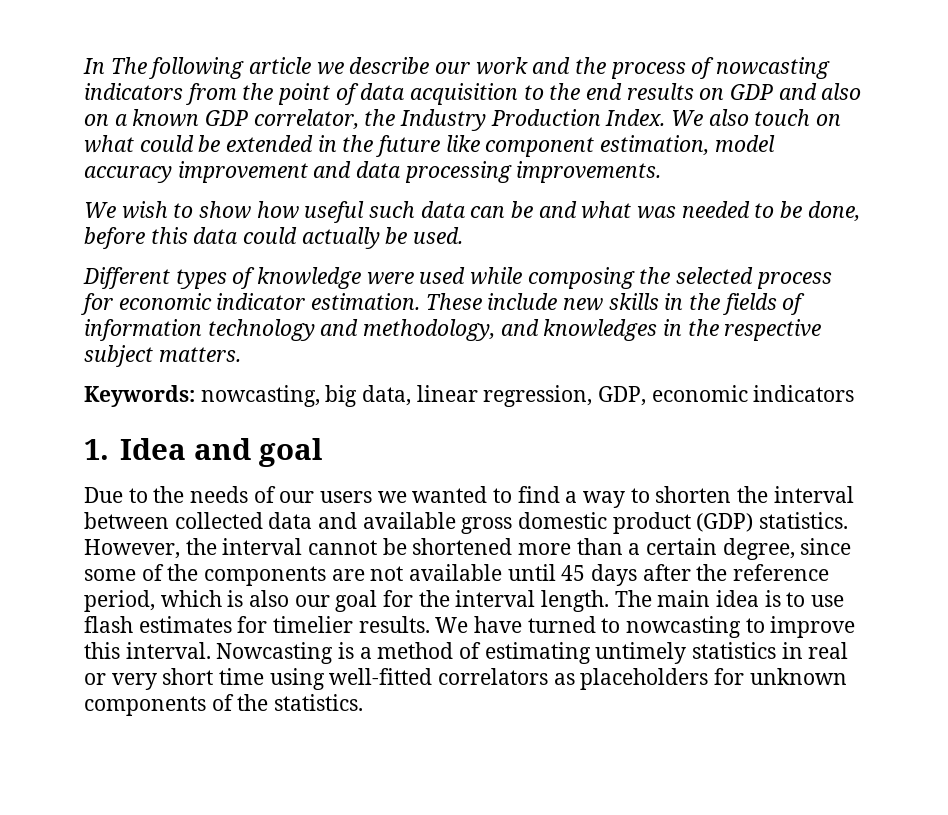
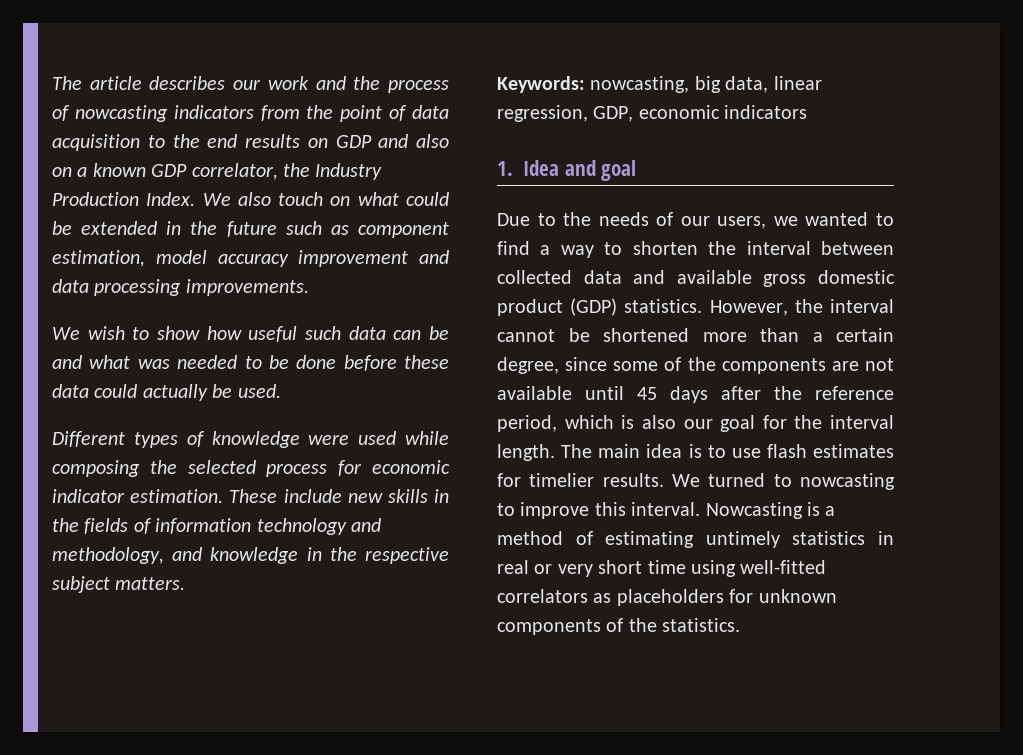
[83,57,430,79] In The following article we describe -> [52,76,226,90] The article describes
[445,135,480,152] like -> [285,221,349,235] such as
[807,201,860,221] [84,227,188,249] done, before this -> [296,355,449,371] done before these
[543,319,658,341] knowledges -> [210,547,299,564] knowledge
[320,491,373,503] users -> [717,216,767,229] users,
[474,616,523,633] have -> (700, 480) none

